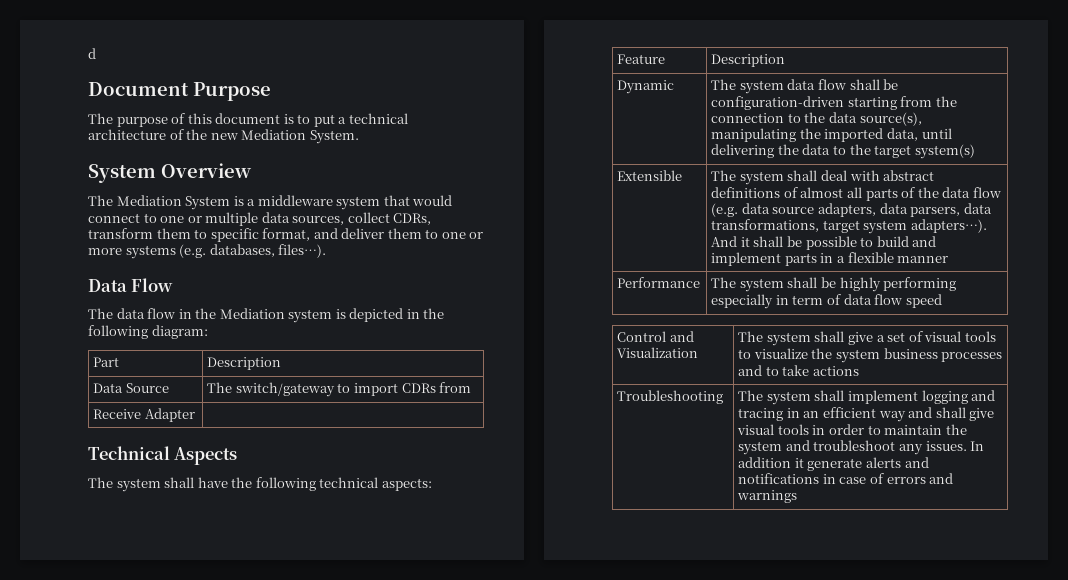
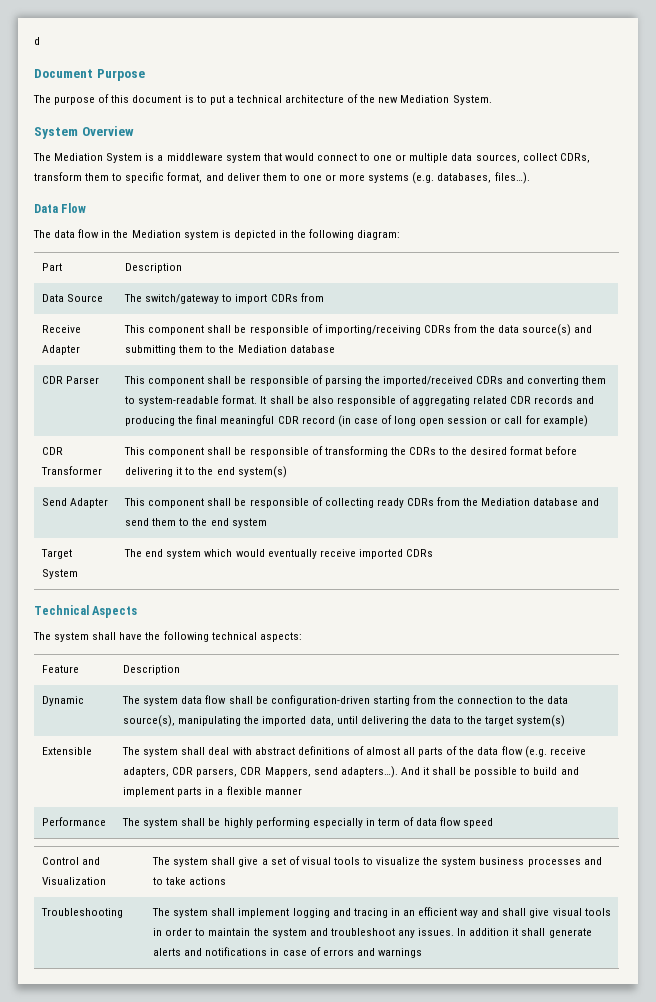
(195, 415) none -> [124,324,593,336] [125,345,335,355] [42,376,100,384] [124,375,607,386] [125,395,595,406] [125,415,588,427] [42,447,64,455] [41,466,103,475] [124,446,578,457] [125,466,287,478] [42,498,109,508] [124,497,600,508] [125,518,267,528] [41,549,73,559] [42,569,79,579] [124,549,433,559] This component shall be responsible of importing/receiving CDRs from the data source(s) and submitting them to the Mediation database // CDR Parser | This component shall be responsible of parsing the imported/received CDRs and converting them to system-readable format. It shall be also responsible of aggregating related CDR records and producing the final meaningful CDR record (in case of long open session or call for example) // CDR Transformer | This component shall be responsible of transforming the CDRs to the desired format before delivering it to the end system(s) // Send Adapter | This component shall be responsible of collecting ready CDRs from the Mediation database and send them to the end system // Target System | The end system which would eventually receive imported CDRs
[741,203,992,217] [711,219,908,234] data source adapters, data parsers, data transformations, target system -> [549,747,586,755] [123,767,338,777] receive adapters, CDR parsers, CDR Mappers, send
(804, 463) none -> [521,928,546,936] shall

